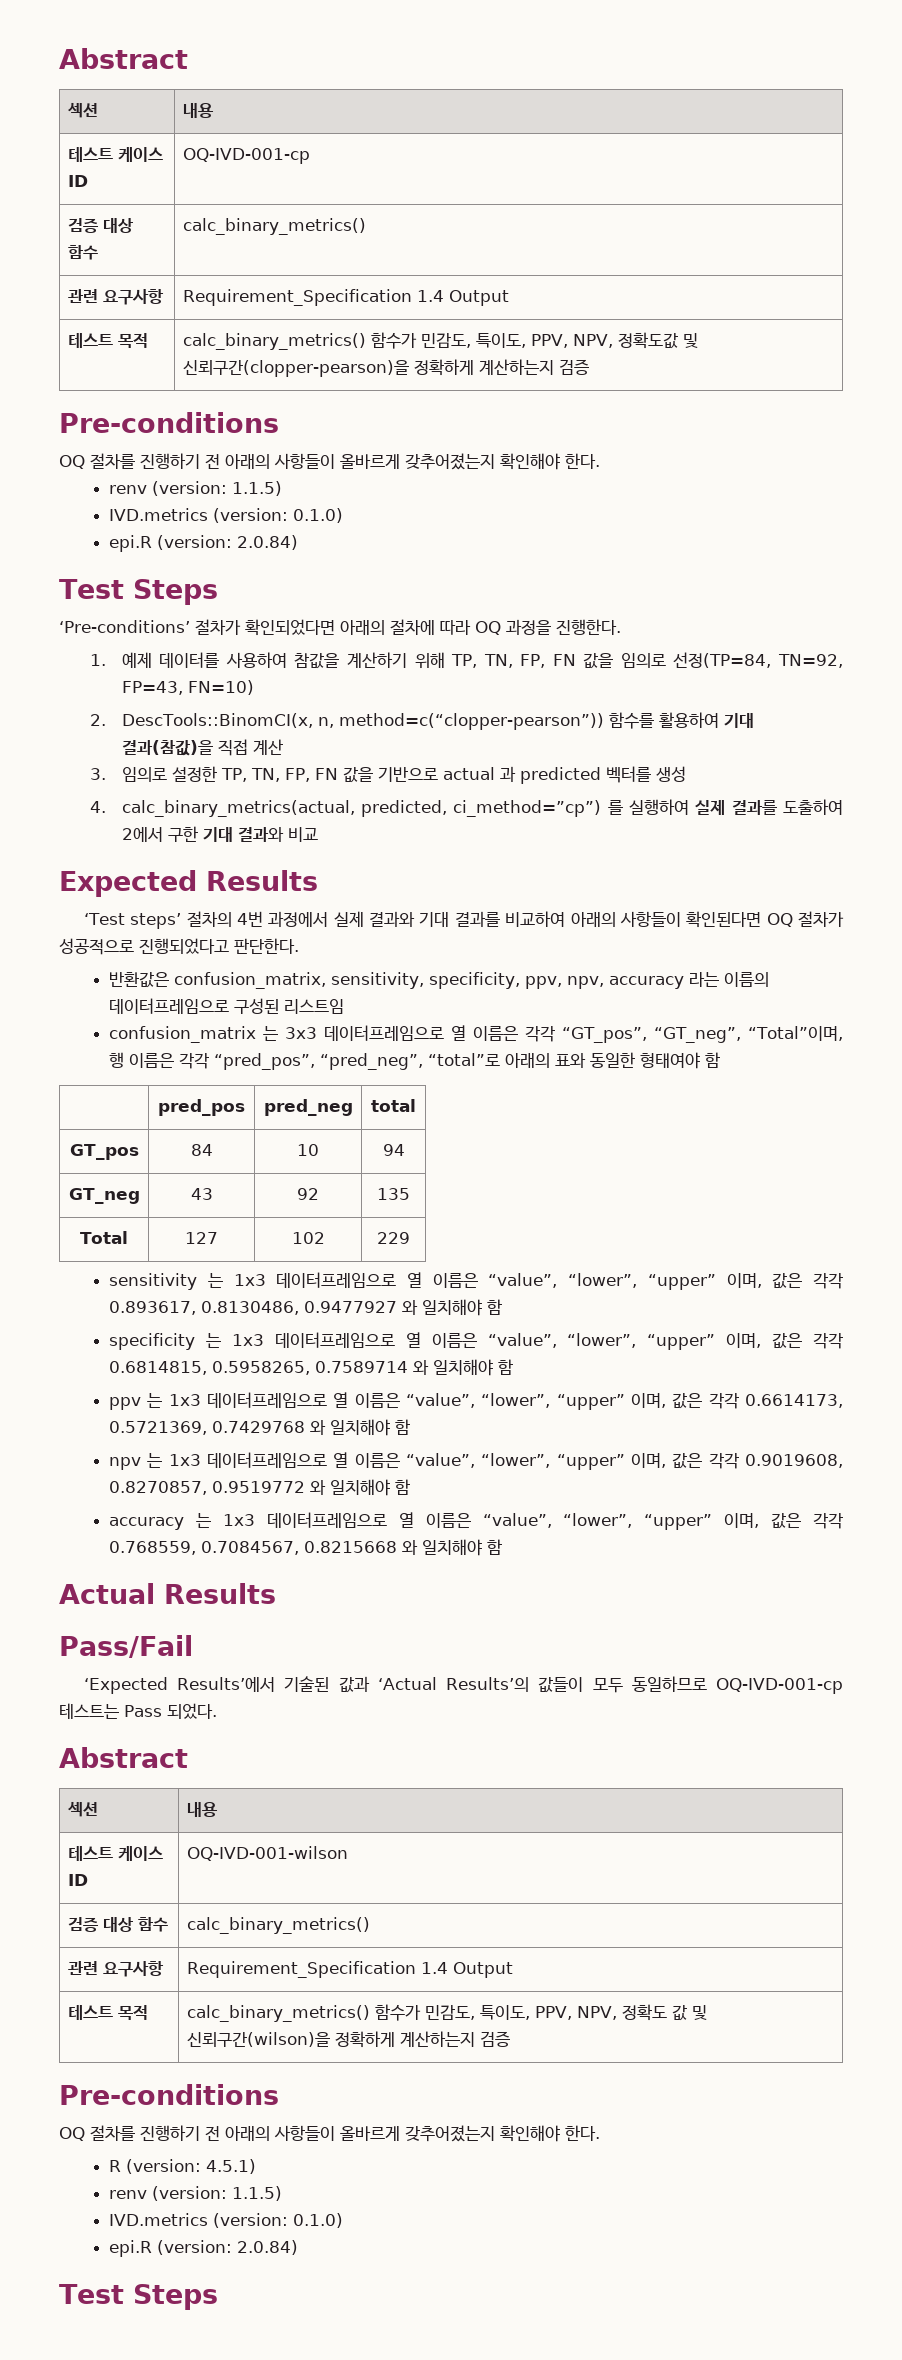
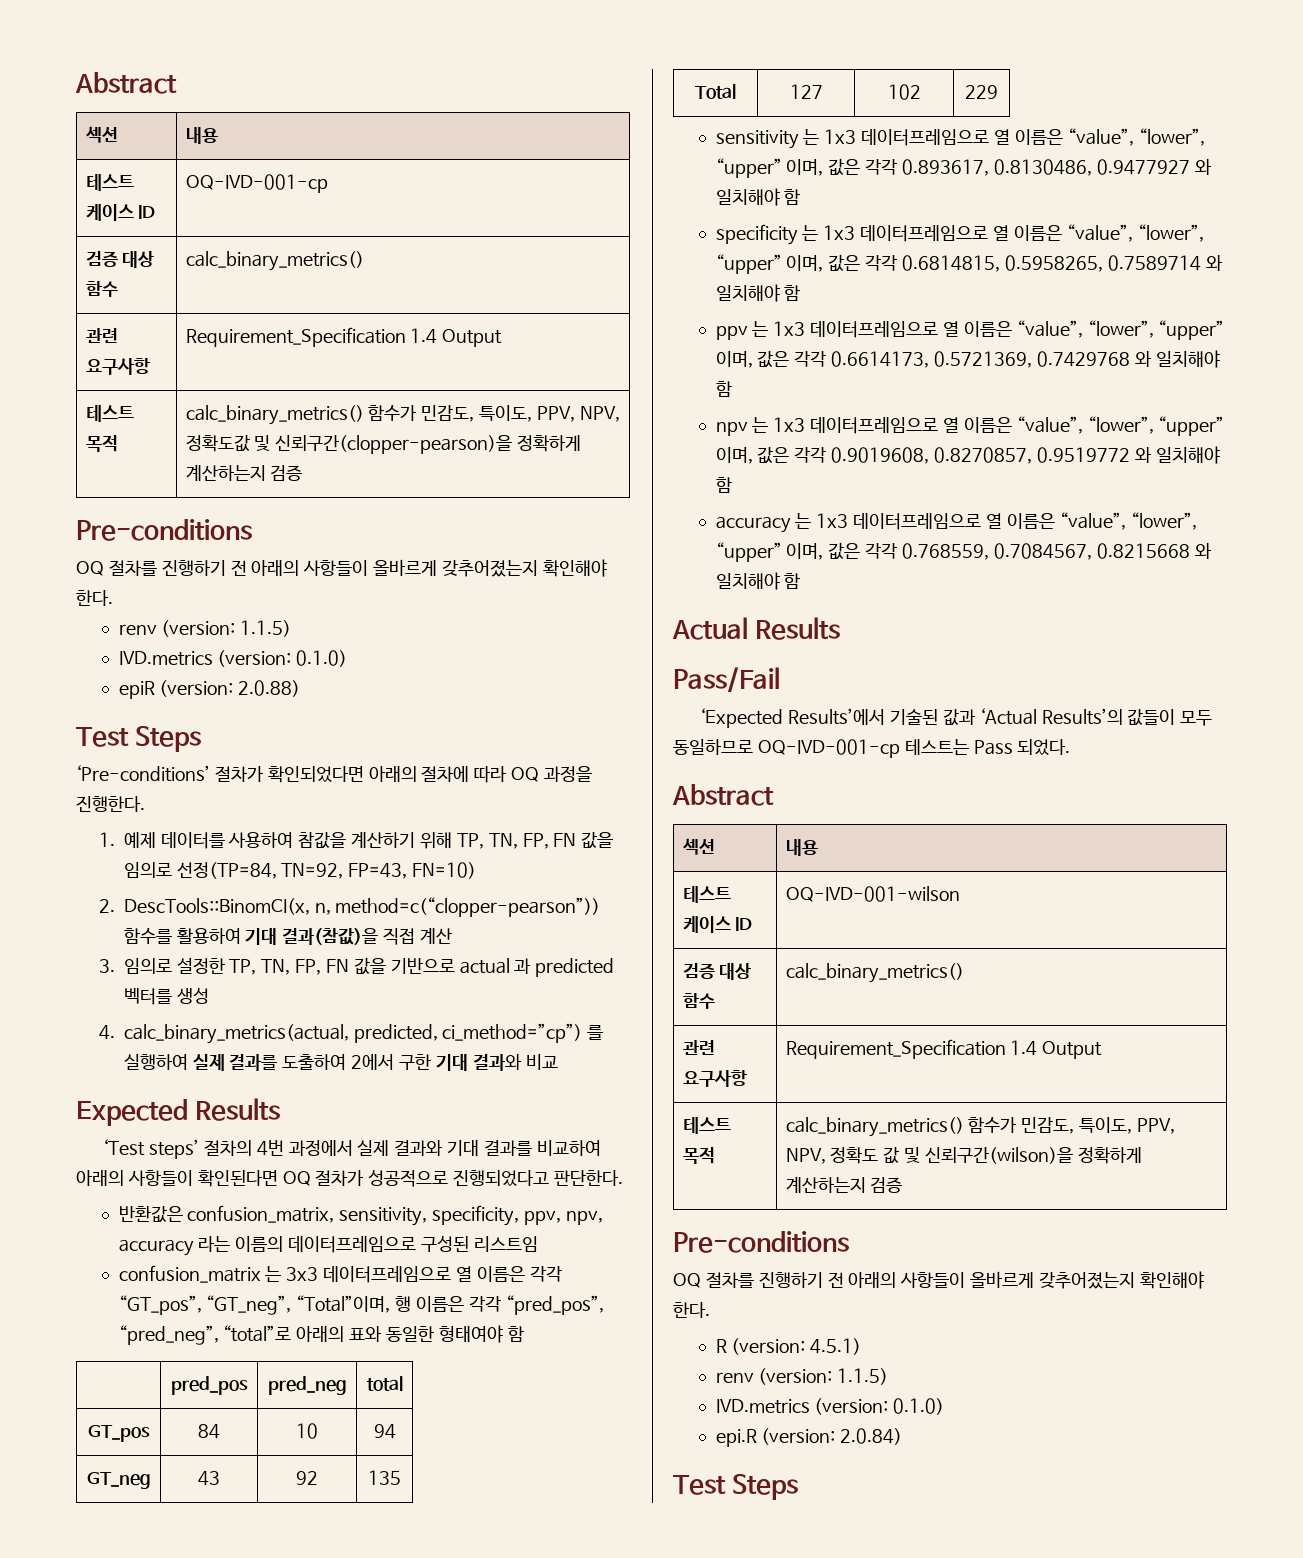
[109,535,299,552] epi.R (version: 2.0.84) -> [118,680,301,699] epiR (version: 2.0.88)

